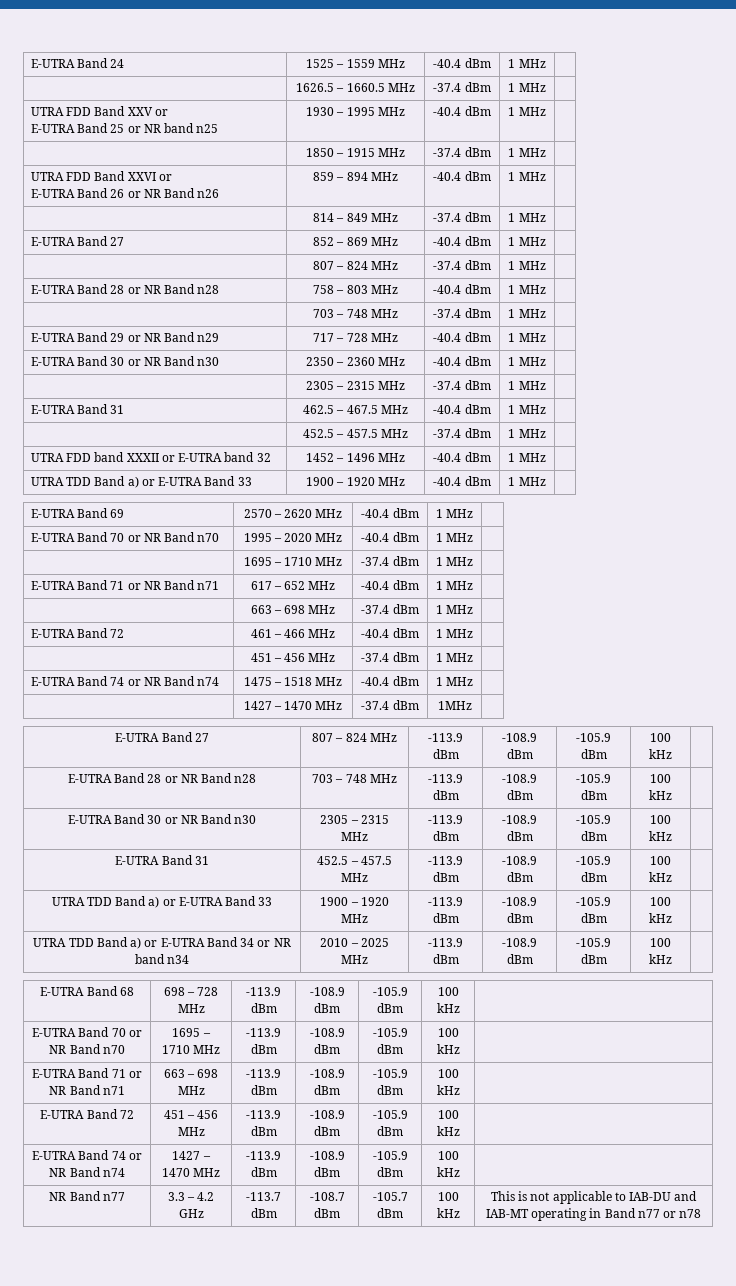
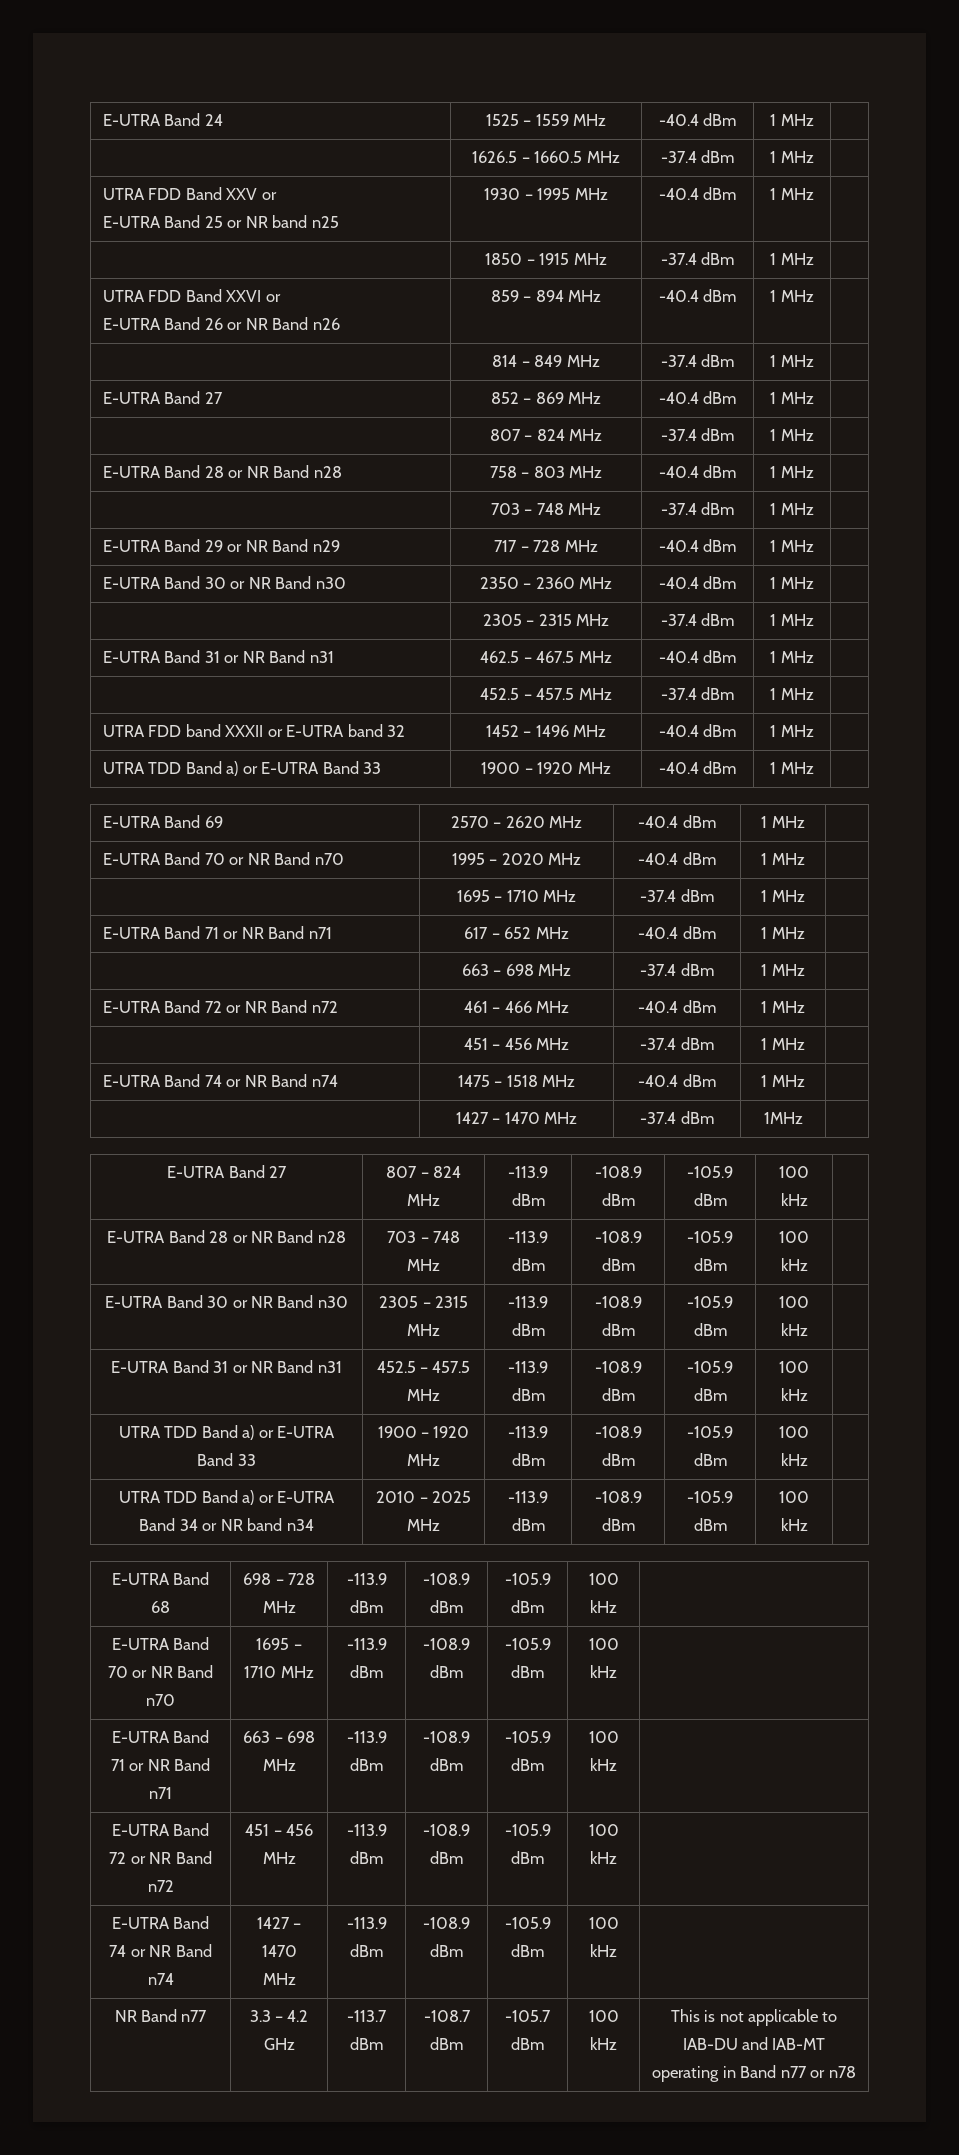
(125, 409) none -> [224,650,334,663] or NR Band n31
(125, 633) none -> [226,1000,338,1013] or NR Band n72
(209, 860) none -> [232,1360,342,1373] or NR Band n31
(134, 1114) none -> [130,1851,212,1864] [147,1880,174,1892] or NR Band n72

